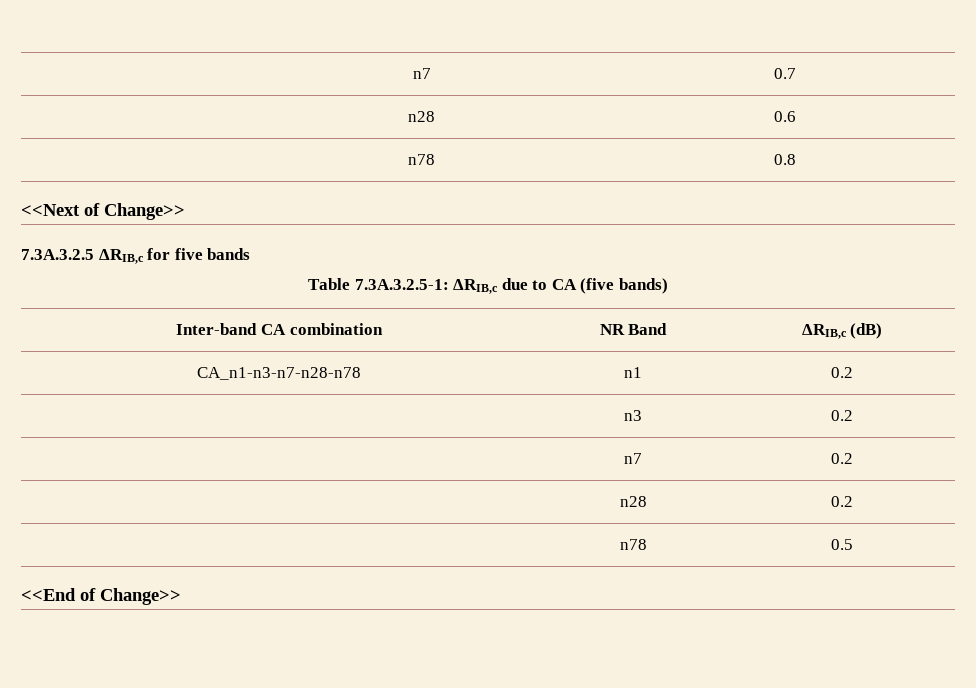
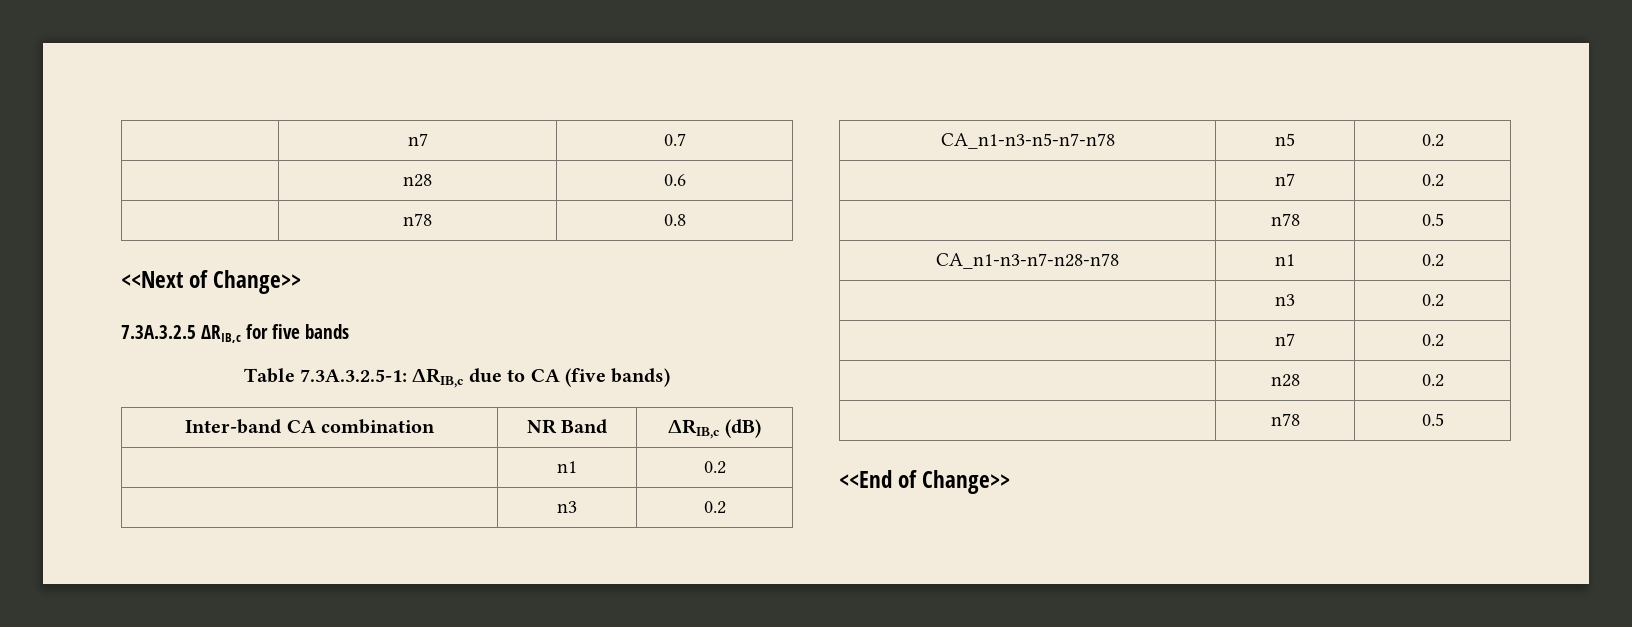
(883, 331) none -> [557,461,577,473] [703,461,726,474] [557,501,577,513] [703,501,726,514] [940,133,1115,149] [1275,133,1295,146] [1421,134,1444,147] [1275,173,1295,186] [1421,174,1444,187] [1270,213,1300,226] [1421,213,1444,226] // | n1 | 0.2 // | n3 | 0.2 // CA_n1-n3-n5-n7-n78 | n5 | 0.2 // | n7 | 0.2 // | n78 | 0.5

